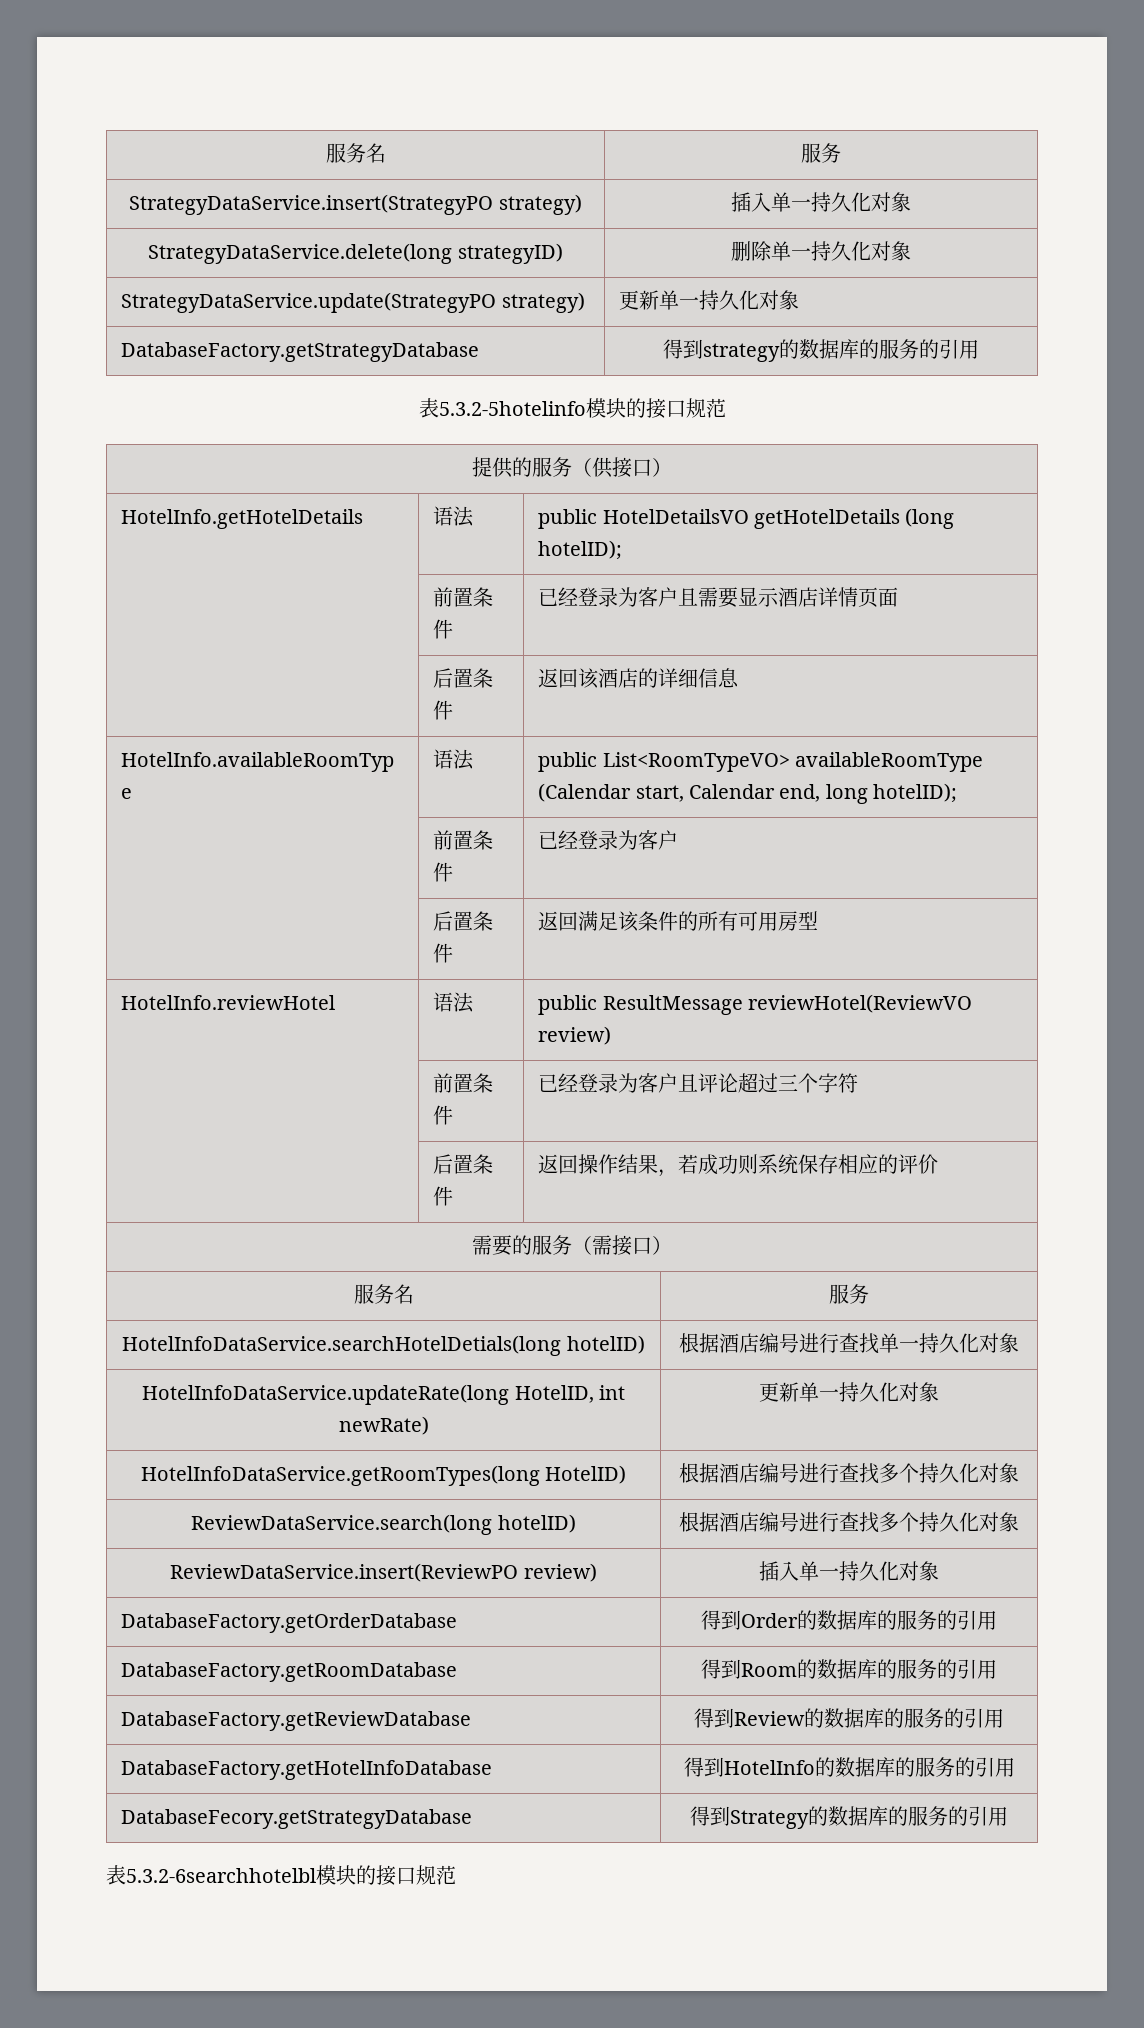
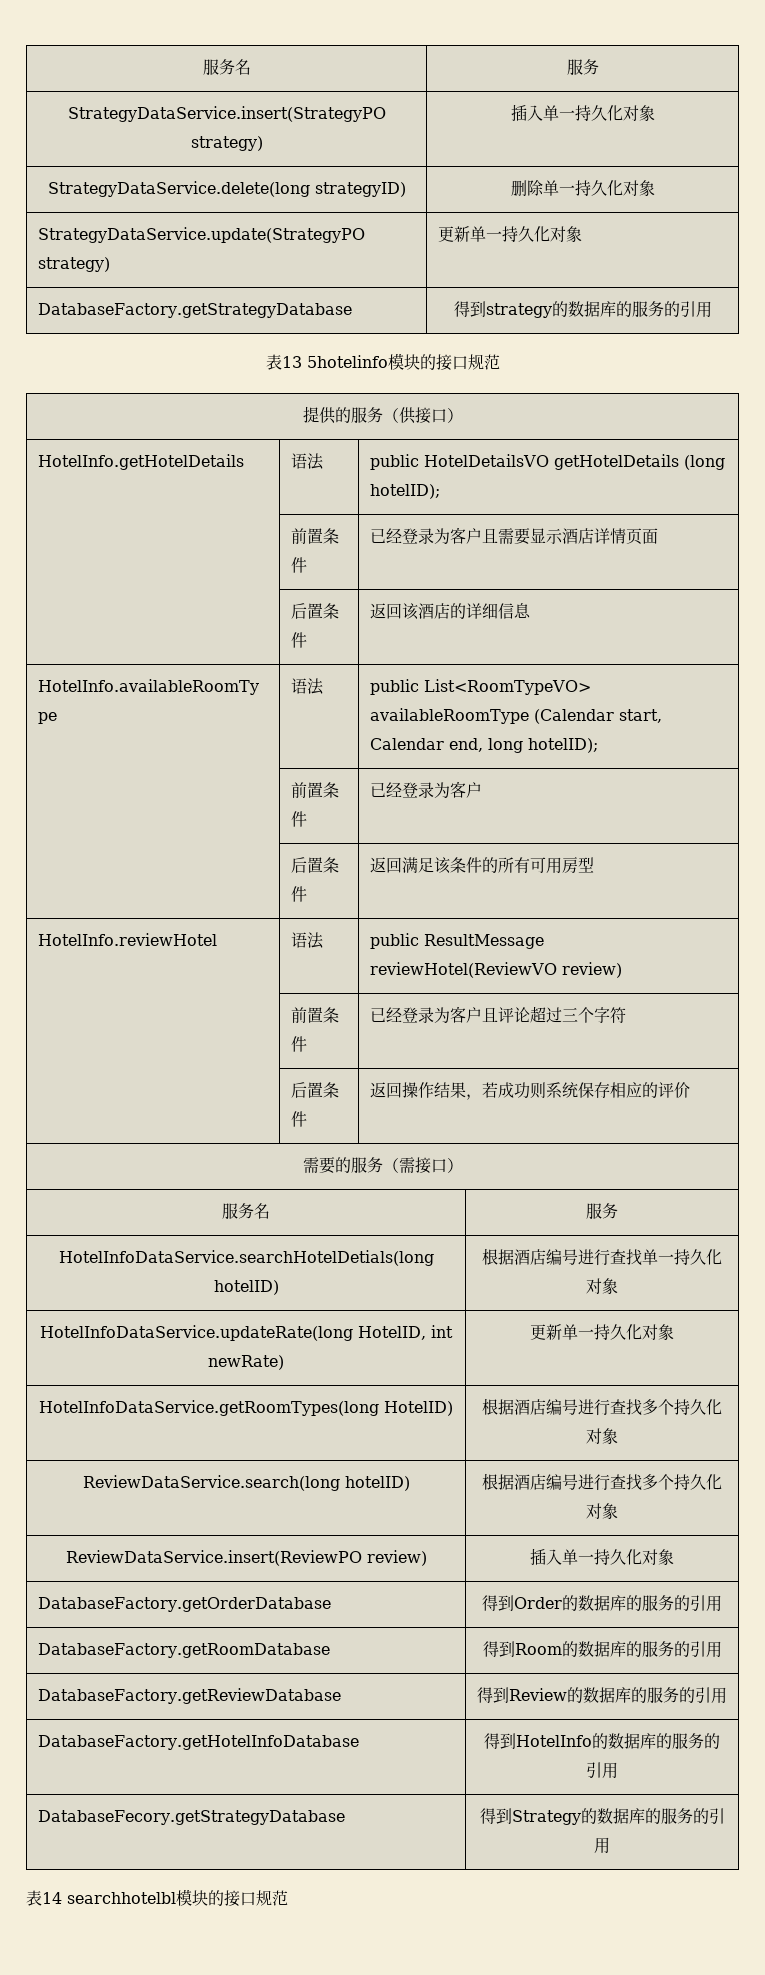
[438,401,586,416] 5.3.2-5hotelinfo -> [281,355,388,368] 13 5hotelinfo
[126,1868,316,1883] 5.3.2-6searchhotelbl -> [42,1892,176,1904] 14 searchhotelbl

